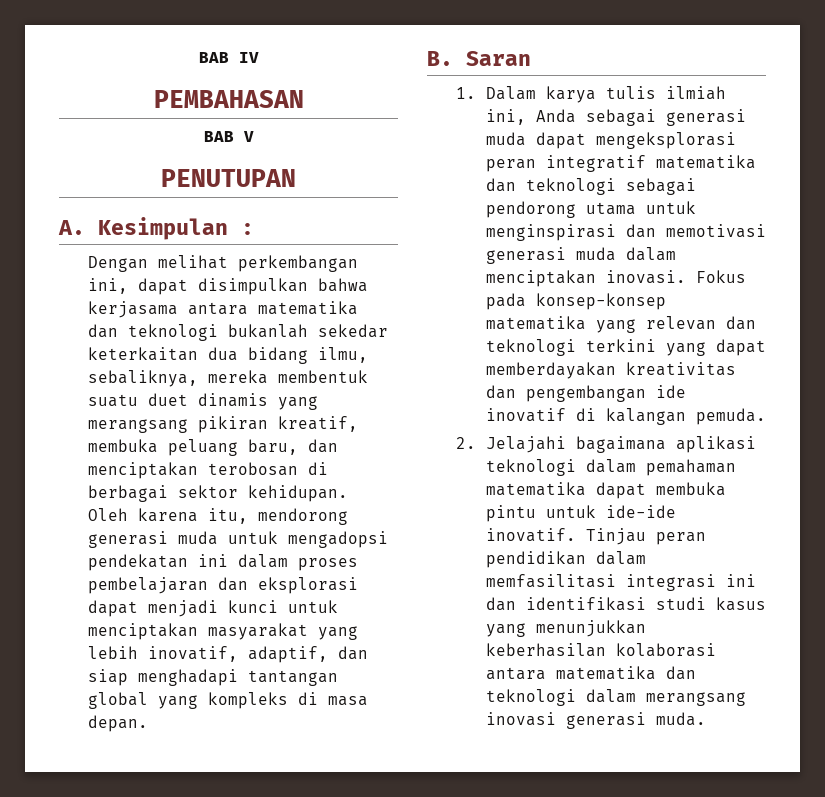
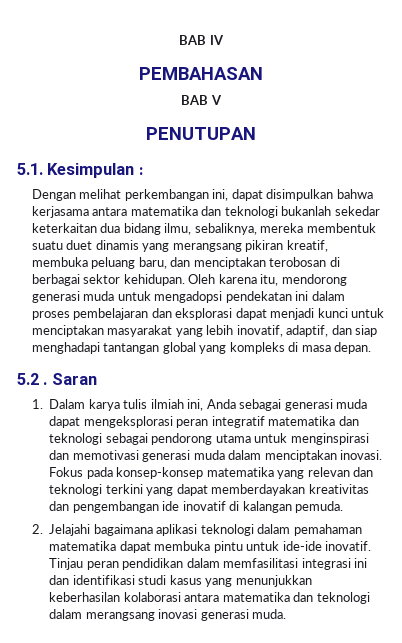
[58,220,85,235] A. -> [17,163,43,175] 5.1.
[427,51,453,66] B. -> [17,373,48,385] 5.2 .

